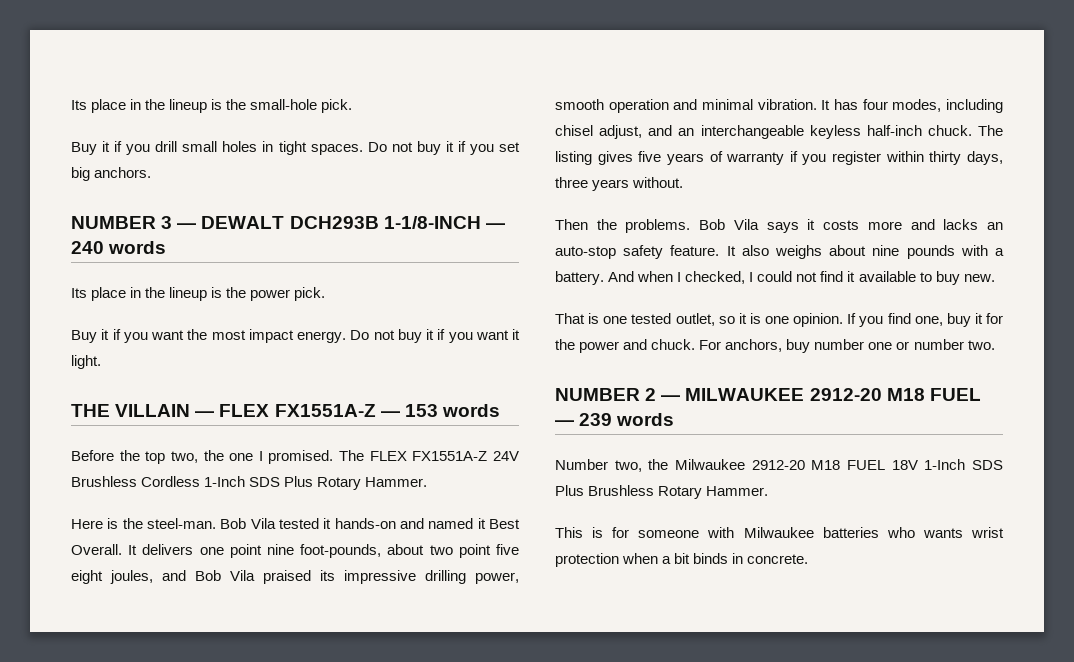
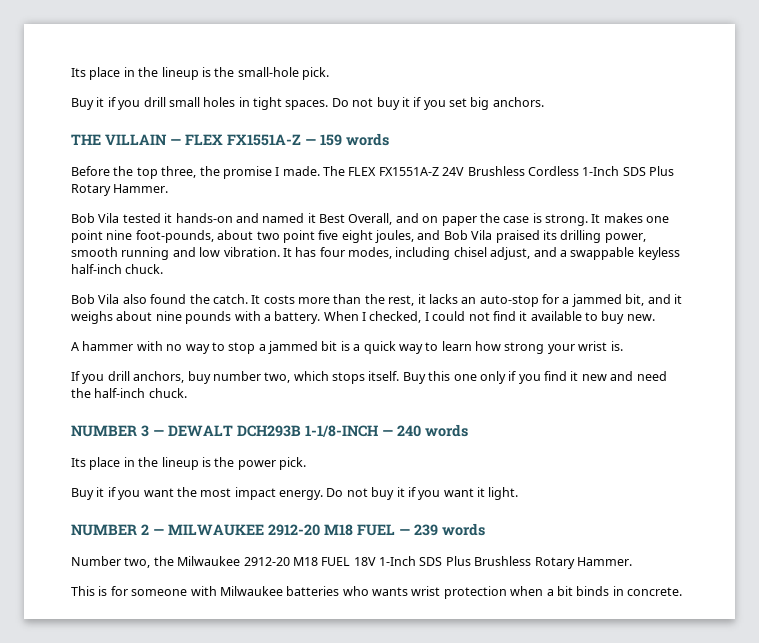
(152, 172) none -> [71,133,389,146] [71,166,674,179] [71,184,169,196] [71,213,670,226] [71,230,646,243] [71,247,680,260] [71,264,164,274] [71,294,682,307] [71,311,655,324] [71,341,623,354] [71,371,667,384] [71,388,187,398] // THE VILLAIN — FLEX FX1551A-Z — 159 words // Before the top three, the promise I made. The FLEX FX1551A-Z 24V Brushless Cordless 1-Inch SDS Plus Rotary Hammer. // Bob Vila tested it hands-on and named it Best Overall, and on paper the case is strong. It makes one point nine foot-pounds, about two point five eight joules, and Bob Vila praised its drilling power, smooth running and low vibration. It has four modes, including chisel adjust, and a swappable keyless half-inch chuck. // Bob Vila also found the catch. It costs more than the rest, it lacks an auto-stop for a jammed bit, and it weighs about nine pounds with a battery. When I checked, I could not find it available to buy new. // A hammer with no way to stop a jammed bit is a quick way to learn how strong your wrist is. // If you drill anchors, buy number two, which stops itself. Buy this one only if you find it new and need the half-inch chuck.
[71,404,500,417] [71,450,519,464] [71,476,428,490] [71,518,520,529] [71,544,519,558] [71,570,519,584] [555,99,1003,113] [555,125,1003,139] [555,151,1003,165] [555,177,684,191] [555,219,1003,233] [555,245,1004,259] [555,271,995,285] [555,313,1003,327] [555,339,995,353] // THE VILLAIN — FLEX FX1551A-Z — 153 words // Before the top two, the one I promised. The FLEX FX1551A-Z 24V Brushless Cordless 1-Inch SDS Plus Rotary Hammer. // Here is the steel-man. Bob Vila tested it hands-on and named it Best Overall. It delivers one point nine foot-pounds, about two point five eight joules, and Bob Vila praised its impressive drilling power, smooth operation and minimal vibration. It has four modes, including chisel adjust, and an interchangeable keyless half-inch chuck. The listing gives five years of warranty if you register within thirty days, three years without. // Then the problems. Bob Vila says it costs more and lacks an auto-stop safety feature. It also weighs about nine pounds with a battery. And when I checked, I could not find it available to buy new. // That is one tested outlet, so it is one opinion. If you find one, buy it for the power and chuck. For anchors, buy number one or number two. -> (519, 493) none

